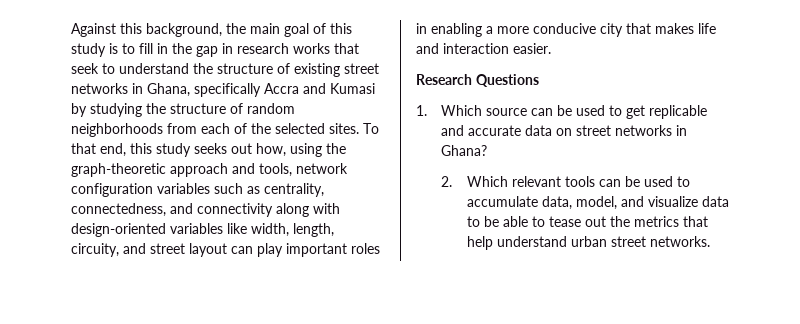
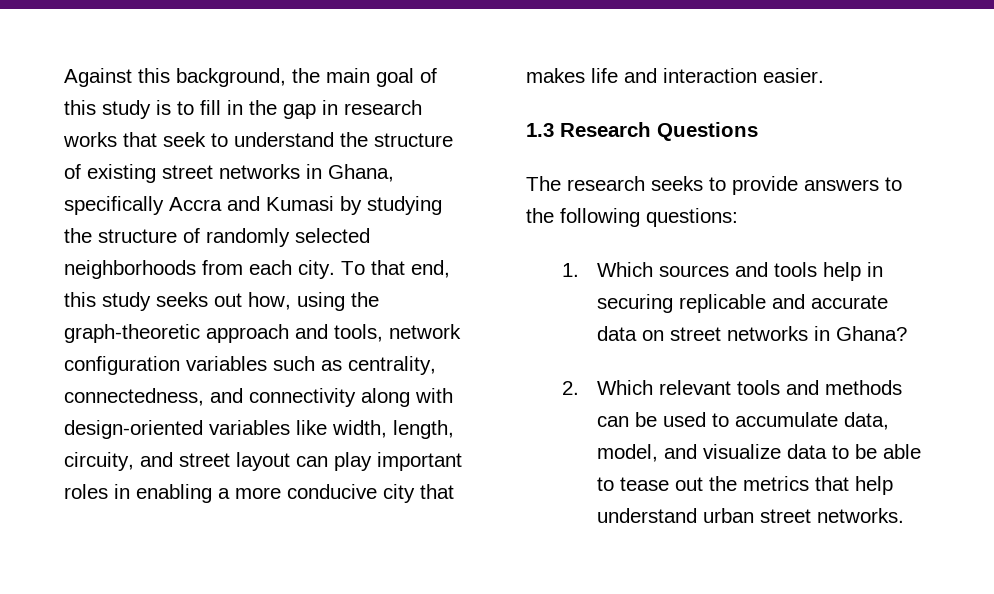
[247,103,295,114] random -> [206,228,370,247] randomly selected
[234,123,359,134] of the selected sites. -> [298,260,335,279] city.
(551, 48) none -> [526,123,554,137] 1.3
[416,105,646,119] 1. Which source can be used to get -> [526,176,902,195] [526,208,738,227] [561,262,884,281] [597,294,674,313] The research seeks to provide answers to the following questions: // 1. Which sources and tools help in securing
(595, 181) none -> [786,380,903,395] and methods

